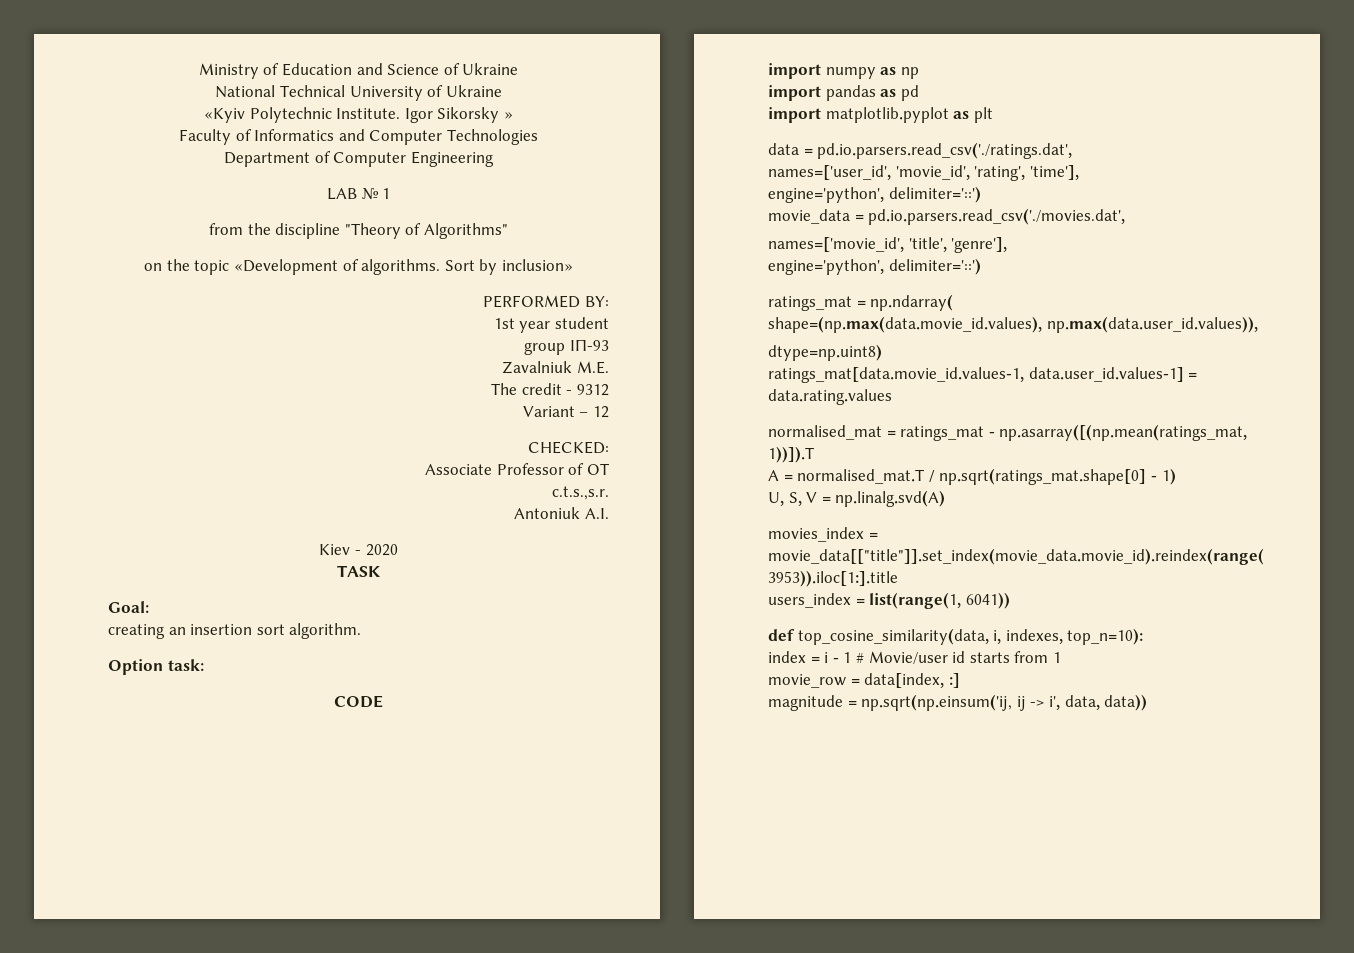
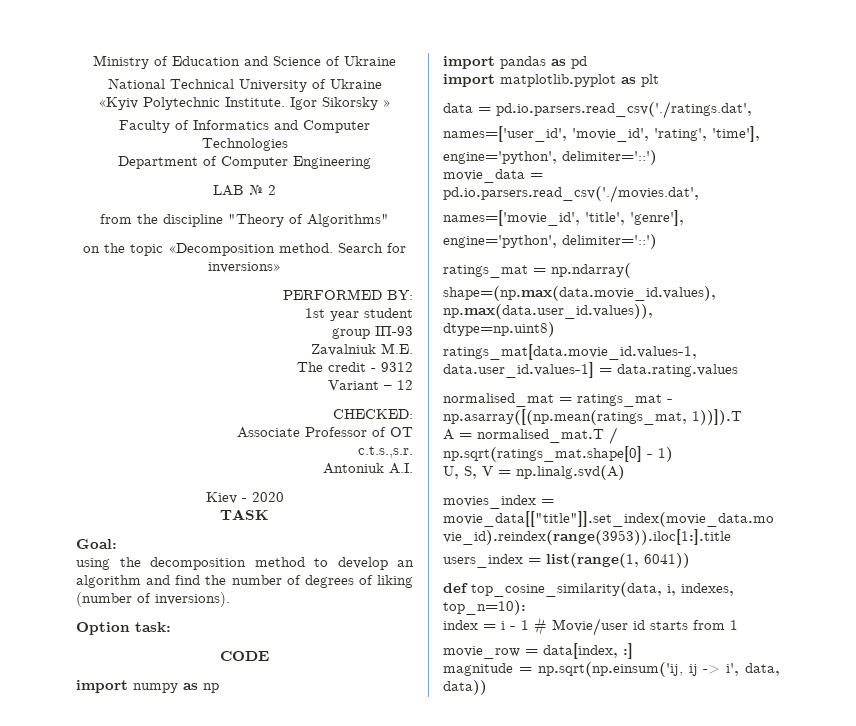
[382,188,391,199] 1 -> [268,185,276,195] 2
[233,259,573,275] «Development of algorithms. Sort by inclusion» -> [168,243,406,256] [208,262,281,273] «Decomposition method. Search for inversions»
[108,623,362,639] creating an insertion sort algorithm. -> [76,557,414,570] [76,575,413,588] [76,592,230,607] using the decomposition method to develop an algorithm and find the number of degrees of liking (number of inversions).

